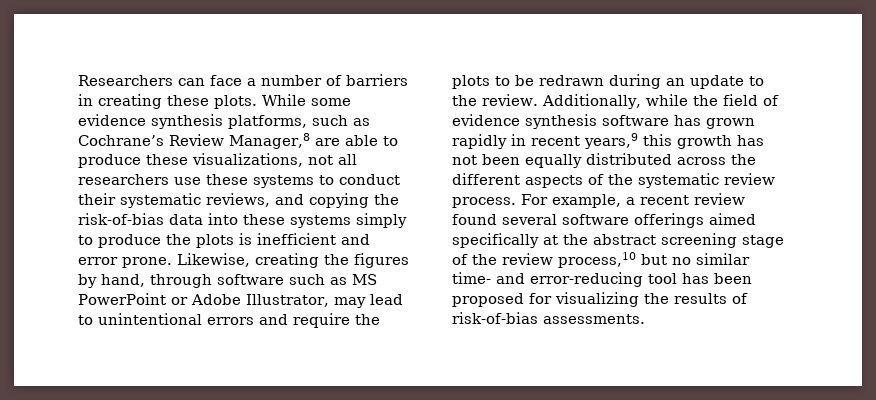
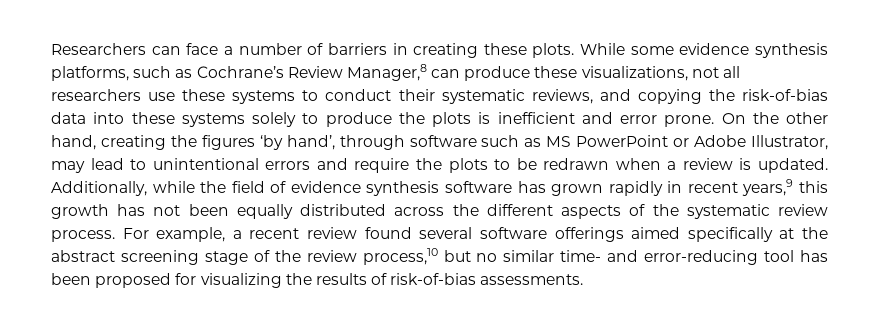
[314,135,398,146] are able to -> [431,69,461,78] can
[356,213,407,228] simply -> [252,112,296,127] solely
[177,253,250,267] Likewise, -> [721,112,828,124] [51,135,96,150] On the other hand,
[78,274,145,288] by hand, -> [259,135,335,150] ‘by hand’,
[609,74,764,89] [452,94,538,106] during an update to the review. -> [615,158,828,173] when a review is updated.

